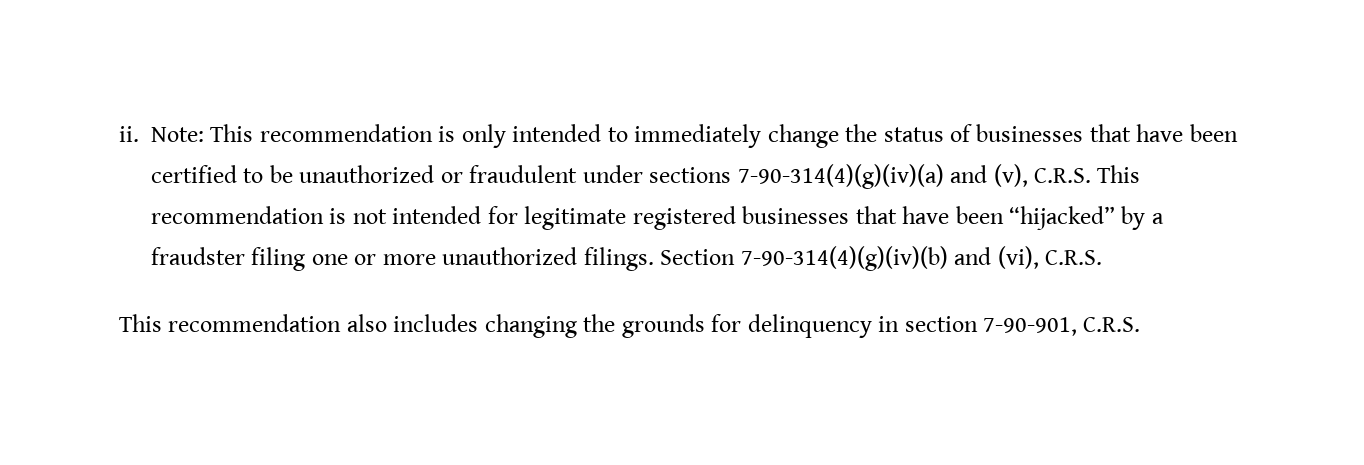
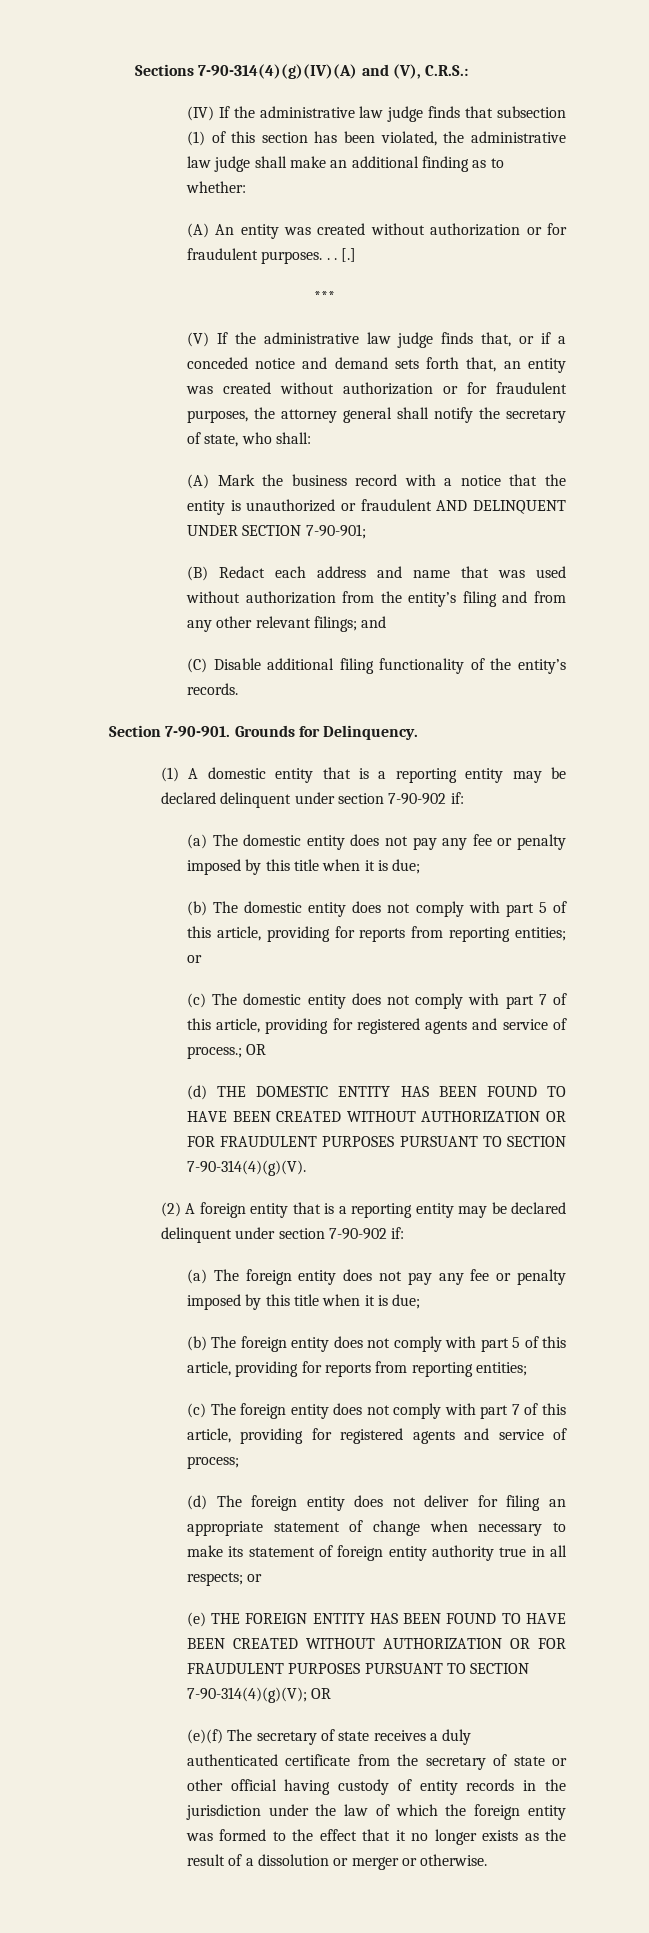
[118,124,1238,148] [150,164,1141,189] [150,206,1164,230] [150,246,1102,271] [118,314,1141,338] ii. Note: This recommendation is only intended to immediately change the status of businesses that have been certified to be unauthorized or fraudulent under sections 7-90-314(4)(g)(iv)(a) and (v), C.R.S. This recommendation is not intended for legitimate registered businesses that have been “hijacked” by a fraudster filing one or more unauthorized filings. Section 7-90-314(4)(g)(iv)(b) and (vi), C.R.S. // This recommendation also includes changing the grounds for delinquency in section 7-90-901, C.R.S. -> [134,64,469,79] [186,106,567,122] [186,131,566,146] [186,156,504,172] [185,181,246,193] [186,223,568,239] [186,248,357,264] [314,291,335,302] [186,332,566,348] [186,357,567,373] [185,382,567,395] [186,407,566,423] [186,432,311,447] [186,474,566,489] [186,499,566,515] [186,524,366,539] [186,566,567,581] [185,591,566,607] [186,616,387,632] [186,658,566,674] [186,683,238,695] [108,725,419,740] [160,767,567,783] [160,792,464,808] [186,834,566,850] [186,859,421,875] [186,901,567,917] [186,926,566,942] [186,955,202,963] [186,993,567,1009] [186,1018,568,1034] [186,1044,267,1059] [186,1085,566,1100] [186,1111,566,1122] [186,1136,566,1147] [186,1160,306,1176] [160,1202,567,1218] [160,1227,405,1243] [186,1269,567,1285] [186,1294,421,1310] [186,1336,566,1352] [186,1361,527,1377] [186,1403,567,1419] [186,1428,567,1444] [186,1456,239,1469] [186,1495,566,1511] [186,1520,566,1536] [186,1545,567,1561] [186,1572,263,1586] [186,1612,567,1627] [186,1638,566,1649] [186,1663,530,1674] [186,1687,332,1703] [186,1729,472,1745] [186,1754,567,1770] [186,1779,567,1795] [185,1804,567,1820] [185,1829,566,1845] [186,1854,488,1870] Sections 7-90-314(4)(g)(IV)(A) and (V), C.R.S.: // (IV) If the administrative law judge finds that subsection (1) of this section has been violated, the administrative law judge shall make an additional finding as to whether: // (A) An entity was created without authorization or for fraudulent purposes. . . [.] // *** // (V) If the administrative law judge finds that, or if a conceded notice and demand sets forth that, an entity was created without authorization or for fraudulent purposes, the attorney general shall notify the secretary of state, who shall: // (A) Mark the business record with a notice that the entity is unauthorized or fraudulent AND DELINQUENT UNDER SECTION 7-90-901; // (B) Redact each address and name that was used without authorization from the entity’s filing and from any other relevant filings; and // (C) Disable additional filing functionality of the entity’s records. // Section 7-90-901. Grounds for Delinquency. // (1) A domestic entity that is a reporting entity may be declared delinquent under section 7-90-902 if: // (a) The domestic entity does not pay any fee or penalty imposed by this title when it is due; // (b) The domestic entity does not comply with part 5 of this article, providing for reports from reporting entities; or // (c) The domestic entity does not comply with part 7 of this article, providing for registered agents and service of process.; OR // (d) THE DOMESTIC ENTITY HAS BEEN FOUND TO HAVE BEEN CREATED WITHOUT AUTHORIZATION OR FOR FRAUDULENT PURPOSES PURSUANT TO SECTION 7-90-314(4)(g)(V). // (2) A foreign entity that is a reporting entity may be declared delinquent under section 7-90-902 if: // (a) The foreign entity does not pay any fee or penalty imposed by this title when it is due; // (b) The foreign entity does not comply with part 5 of this article, providing for reports from reporting entities; // (c) The foreign entity does not comply with part 7 of this article, providing for registered agents and service of process; // (d) The foreign entity does not deliver for filing an appropriate statement of change when necessary to make its statement of foreign entity authority true in all respects; or // (e) THE FOREIGN ENTITY HAS BEEN FOUND TO HAVE BEEN CREATED WITHOUT AUTHORIZATION OR FOR FRAUDULENT PURPOSES PURSUANT TO SECTION 7-90-314(4)(g)(V); OR // (e)(f) The secretary of state receives a duly authenticated certificate from the secretary of state or other official having custody of entity records in the jurisdiction under the law of which the foreign entity was formed to the effect that it no longer exists as the result of a dissolution or merger or otherwise.

